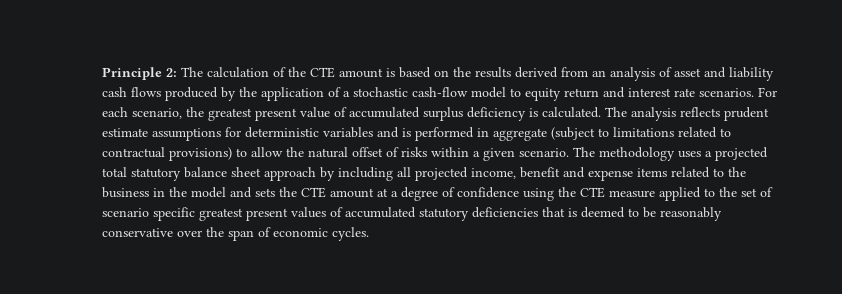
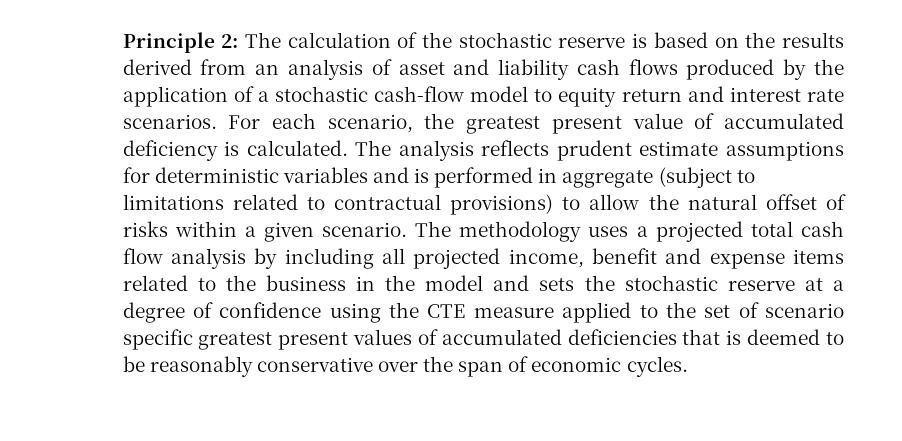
[309,67,383,78] CTE amount -> [458,32,626,48] stochastic reserve
[422,107,463,121] surplus -> (844, 121) none
[130,167,316,181] statutory balance sheet approach -> [801,221,845,237] [122,248,246,269] cash flow analysis
[300,187,374,198] CTE amount -> [624,275,795,291] stochastic reserve
[418,208,469,221] statutory -> (562, 337) none

